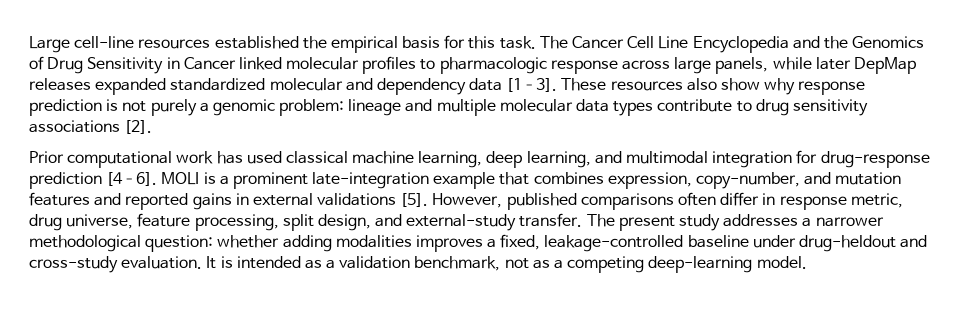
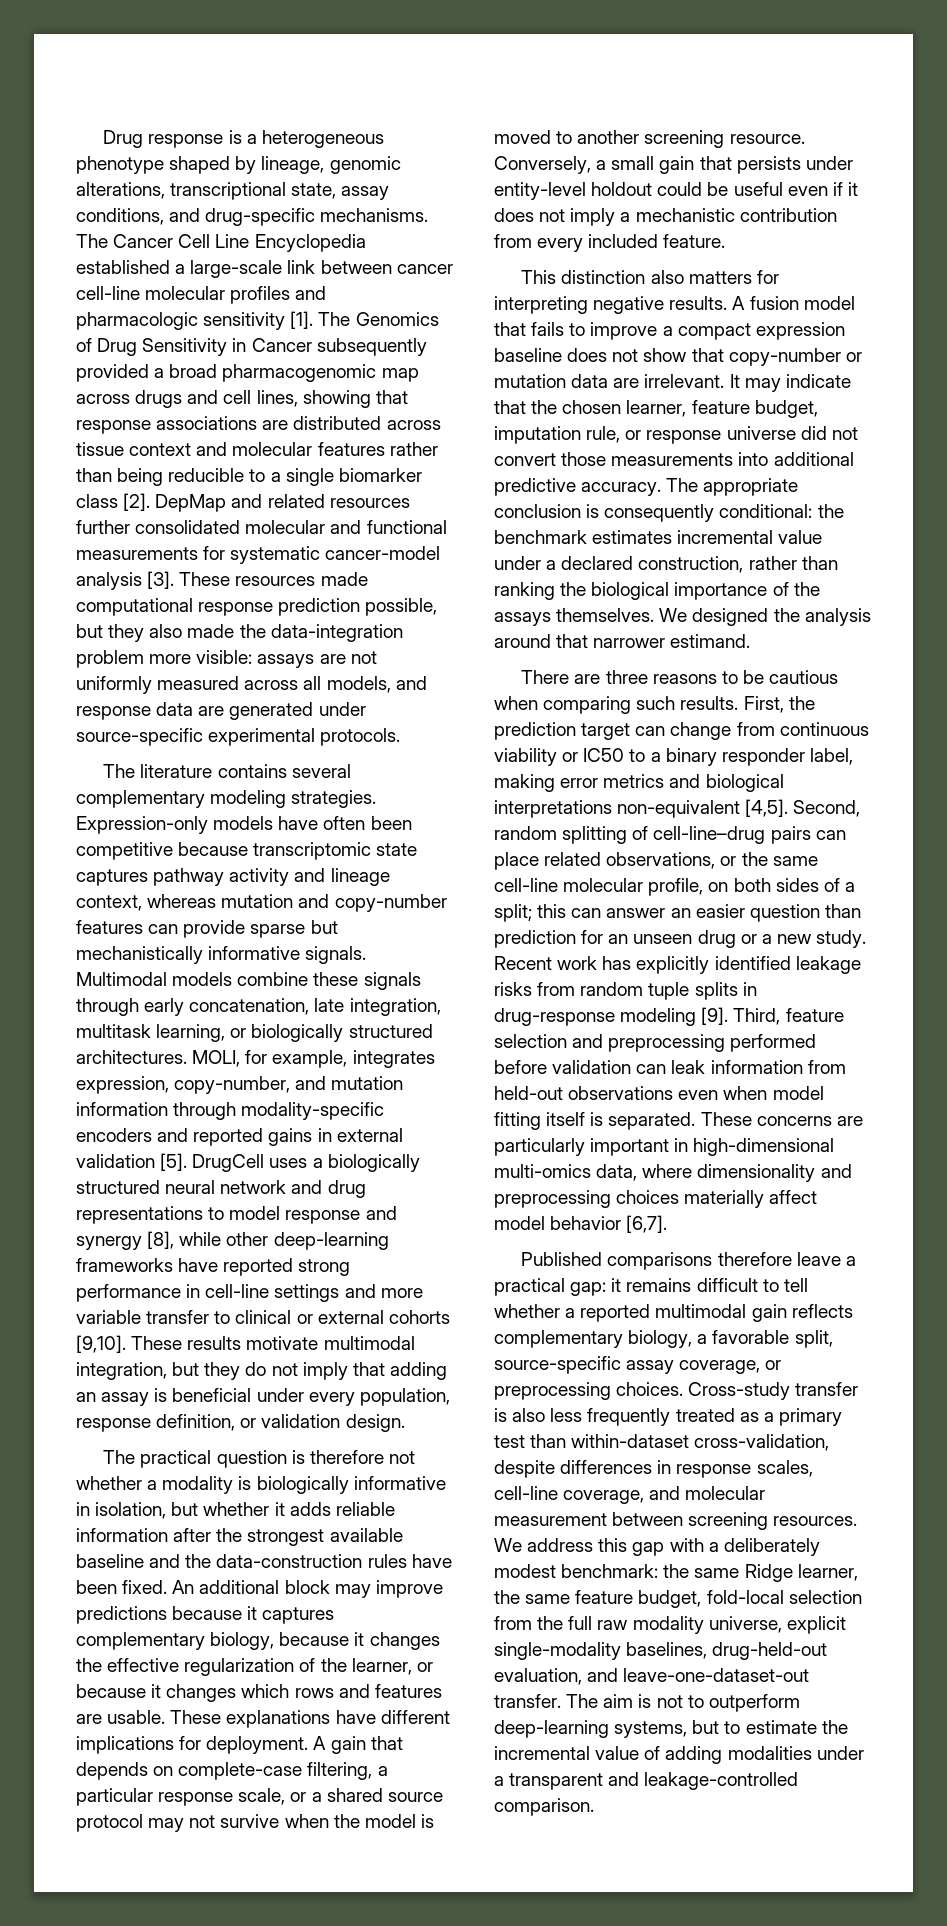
[29,35,536,53] Large cell-line resources established the empirical basis for this task. -> [103,130,384,148] [76,156,401,174] [76,182,390,200] [76,208,429,226] Drug response is a heterogeneous phenotype shaped by lineage, genomic alterations, transcriptional state, assay conditions, and drug-specific mechanisms.
[792,36,848,49] and the -> [76,260,453,278] [76,286,327,304] [76,311,351,330] established a large-scale link between cancer cell-line molecular profiles and pharmacologic sensitivity [1]. The
[238,56,916,74] [29,78,866,95] [29,99,868,116] [29,120,153,134] [29,150,930,168] [29,172,902,189] [29,192,90,206] linked molecular profiles to pharmacologic response across large panels, while later DepMap releases expanded standardized molecular and dependency data [1–3]. These resources also show why response prediction is not purely a genomic problem: lineage and multiple molecular data types contribute to drug sensitivity associations [2]. // Prior computational work has used classical machine learning, deep learning, and multimodal integration for drug-response prediction [4–6]. MOLI is a prominent late-integration example that combines expression, copy-number, and mutation features -> [316,338,427,356] [76,364,419,382] [76,390,408,408] [76,416,441,434] [76,442,438,456] [76,468,422,486] [76,493,410,512] [76,520,447,534] [76,546,441,564] [76,571,368,590] [76,598,438,616] [76,624,403,642] [76,650,377,668] [76,676,427,694] [76,702,366,720] [76,728,401,746] [103,764,351,778] [76,790,377,808] [76,816,412,834] [76,842,418,860] [76,868,390,886] [76,894,447,912] [76,920,338,938] [76,946,367,964] [76,972,421,990] [76,998,441,1016] [76,1024,433,1042] [76,1050,435,1068] [76,1076,404,1094] [76,1102,385,1120] [76,1128,152,1142] subsequently provided a broad pharmacogenomic map across drugs and cell lines, showing that response associations are distributed across tissue context and molecular features rather than being reducible to a single biomarker class [2]. DepMap and related resources further consolidated molecular and functional measurements for systematic cancer-model analysis [3]. These resources made computational response prediction possible, but they also made the data-integration problem more visible: assays are not uniformly measured across all models, and response data are generated under source-specific experimental protocols. // The literature contains several complementary modeling strategies. Expression-only models have often been competitive because transcriptomic state captures pathway activity and lineage context, whereas mutation and copy-number features can provide sparse but mechanistically informative signals. Multimodal models combine these signals through early concatenation, late integration, multitask learning, or biologically structured architectures. MOLI, for example, integrates expression, copy-number, and mutation information through modality-specific encoders
[317,192,903,210] [29,213,884,231] [29,234,928,252] [29,256,807,273] validations [5]. However, published comparisons often differ in response metric, drug universe, feature processing, split design, and external-study transfer. The present study addresses a narrower methodological question: whether adding modalities improves a fixed, leakage-controlled baseline under drug-heldout and cross-study evaluation. It is intended as a validation benchmark, not as a competing deep-learning model. -> [76,1153,420,1172] [76,1180,366,1198] [76,1206,397,1224] [76,1231,389,1250] [76,1258,351,1276] [76,1284,423,1302] [76,1310,450,1324] [76,1335,415,1353] [76,1362,447,1380] [76,1388,450,1406] [76,1414,405,1432] [103,1450,415,1468] [76,1476,446,1494] [76,1502,395,1519] [76,1528,403,1546] [76,1554,452,1568] [76,1580,443,1598] [76,1606,335,1624] [76,1632,440,1650] [76,1658,433,1676] [76,1684,442,1702] [76,1710,450,1728] [76,1736,403,1754] [76,1762,388,1780] [76,1788,443,1806] [76,1814,434,1832] [494,130,805,148] [494,156,853,174] [494,182,858,200] [494,208,837,226] [494,234,726,252] [521,270,779,284] [494,296,855,314] [494,322,845,340] [494,348,862,366] [494,374,851,392] [494,400,818,418] [494,426,858,444] [494,452,854,466] [494,478,799,496] [494,504,844,522] [494,530,823,544] [494,556,838,573] [494,582,820,600] [494,608,871,626] [494,634,751,648] [521,670,839,684] [494,696,815,714] [494,722,869,740] [494,748,853,766] [494,774,784,792] [494,799,861,818] [494,826,846,844] [494,852,818,870] [494,878,855,896] [494,904,861,922] [494,930,867,948] [494,956,861,974] [494,982,757,1000] [494,1007,844,1026] [494,1034,817,1052] [494,1060,846,1074] [494,1086,824,1100] [494,1112,863,1130] [494,1138,835,1156] [494,1164,852,1182] [494,1190,818,1208] [494,1215,668,1233] [521,1252,856,1270] [494,1278,808,1296] [494,1304,853,1322] [494,1330,833,1348] [494,1356,782,1374] [494,1382,859,1400] [494,1408,842,1426] [494,1434,830,1451] [494,1460,813,1478] [494,1486,766,1504] [494,1512,858,1530] [494,1538,820,1556] [494,1564,858,1582] [494,1590,862,1608] [494,1616,846,1634] [494,1642,828,1660] [494,1668,810,1685] [494,1694,800,1712] [494,1720,848,1738] [494,1746,864,1764] [494,1772,799,1790] [494,1798,594,1816] validation [5]. DrugCell uses a biologically structured neural network and drug representations to model response and synergy [8], while other deep-learning frameworks have reported strong performance in cell-line settings and more variable transfer to clinical or external cohorts [9,10]. These results motivate multimodal integration, but they do not imply that adding an assay is beneficial under every population, response definition, or validation design. // The practical question is therefore not whether a modality is biologically informative in isolation, but whether it adds reliable information after the strongest available baseline and the data-construction rules have been fixed. An additional block may improve predictions because it captures complementary biology, because it changes the effective regularization of the learner, or because it changes which rows and features are usable. These explanations have different implications for deployment. A gain that depends on complete-case filtering, a particular response scale, or a shared source protocol may not survive when the model is moved to another screening resource. Conversely, a small gain that persists under entity-level holdout could be useful even if it does not imply a mechanistic contribution from every included feature. // This distinction also matters for interpreting negative results. A fusion model that fails to improve a compact expression baseline does not show that copy-number or mutation data are irrelevant. It may indicate that the chosen learner, feature budget, imputation rule, or response universe did not convert those measurements into additional predictive accuracy. The appropriate conclusion is consequently conditional: the benchmark estimates incremental value under a declared construction, rather than ranking the biological importance of the assays themselves. We designed the analysis around that narrower estimand. // There are three reasons to be cautious when comparing such results. First, the prediction target can change from continuous viability or IC50 to a binary responder label, making error metrics and biological interpretations non-equivalent [4,5]. Second, random splitting of cell-line–drug pairs can place related observations, or the same cell-line molecular profile, on both sides of a split; this can answer an easier question than prediction for an unseen drug or a new study. Recent work has explicitly identified leakage risks from random tuple splits in drug-response modeling [9]. Third, feature selection and preprocessing performed before validation can leak information from held-out observations even when model fitting itself is separated. These concerns are particularly important in high-dimensional multi-omics data, where dimensionality and preprocessing choices materially affect model behavior [6,7]. // Published comparisons therefore leave a practical gap: it remains difficult to tell whether a reported multimodal gain reflects complementary biology, a favorable split, source-specific assay coverage, or preprocessing choices. Cross-study transfer is also less frequently treated as a primary test than within-dataset cross-validation, despite differences in response scales, cell-line coverage, and molecular measurement between screening resources. We address this gap with a deliberately modest benchmark: the same Ridge learner, the same feature budget, fold-local selection from the full raw modality universe, explicit single-modality baselines, drug-held-out evaluation, and leave-one-dataset-out transfer. The aim is not to outperform deep-learning systems, but to estimate the incremental value of adding modalities under a transparent and leakage-controlled comparison.

